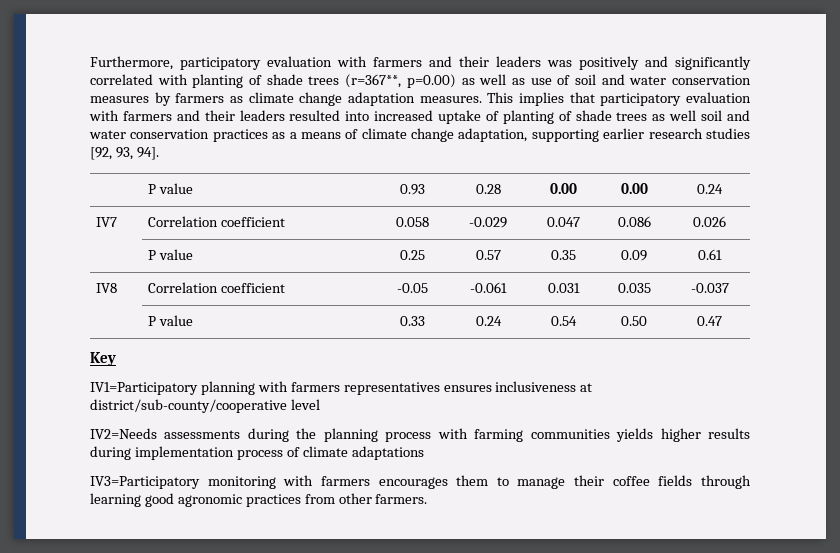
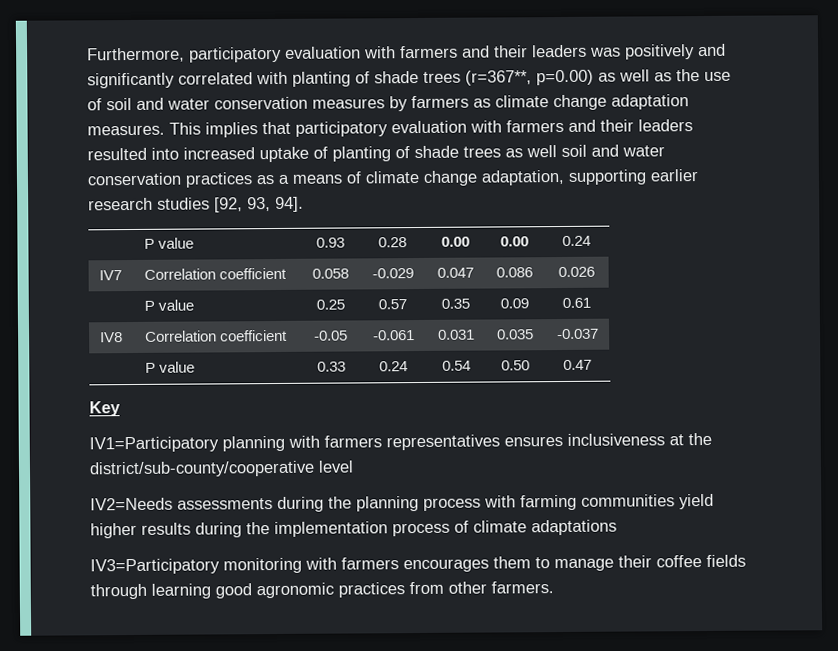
(525, 81) none -> [676,69,700,82] the
(593, 387) none -> [688,432,712,446] the
[616,428,654,442] yields -> [679,493,714,510] yield
(131, 453) none -> [246,522,270,535] the

